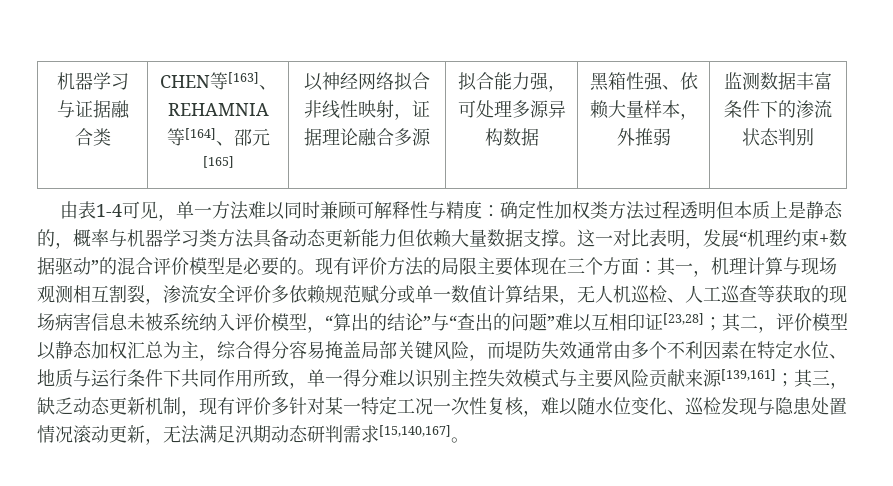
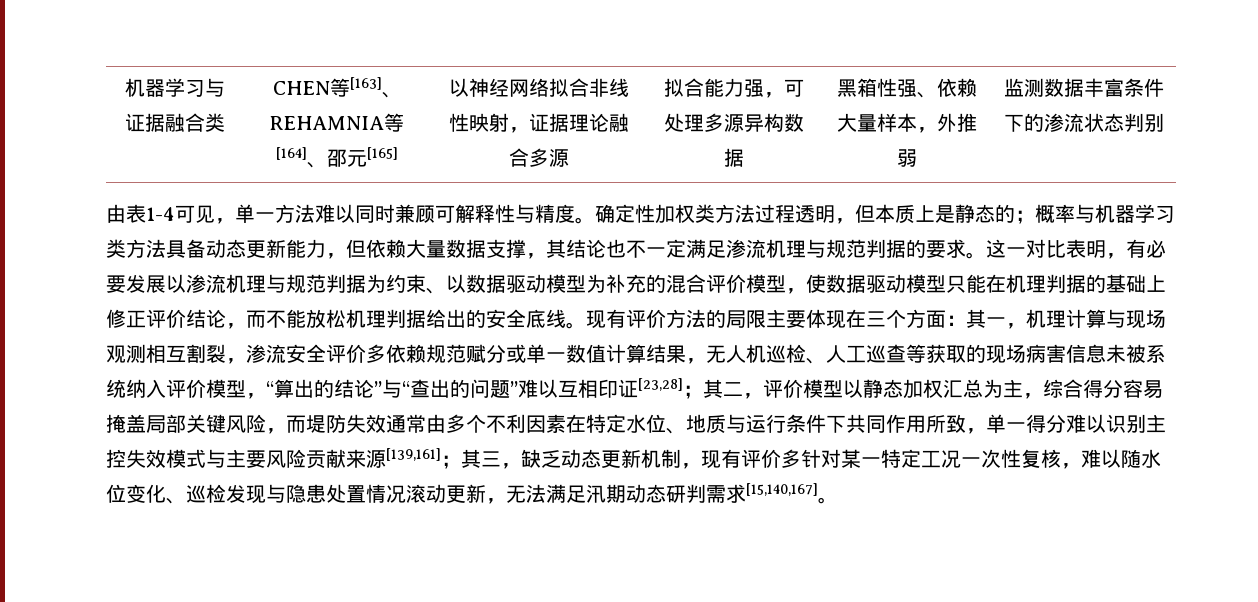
[482,205,501,217] ： -> [575,217,595,224] 。
(717, 210) none -> [835,218,855,224] ，
[55,242,73,249] ， -> [1015,210,1035,224] ；
(397, 238) none -> [326,253,346,259] ，
[559,229,847,249] [37,257,297,276] 。这一对比表明，发展“机理约束+数据驱动”的混合评价模型是必要的 -> [526,239,1166,259] [106,274,1166,294] [106,309,566,329] ，其结论也不一定满足渗流机理与规范判据的要求。这一对比表明，有必要发展以渗流机理与规范判据为约束、以数据驱动模型为补充的混合评价模型，使数据驱动模型只能在机理判据的基础上修正评价结论，而不能放松机理判据给出的安全底线

